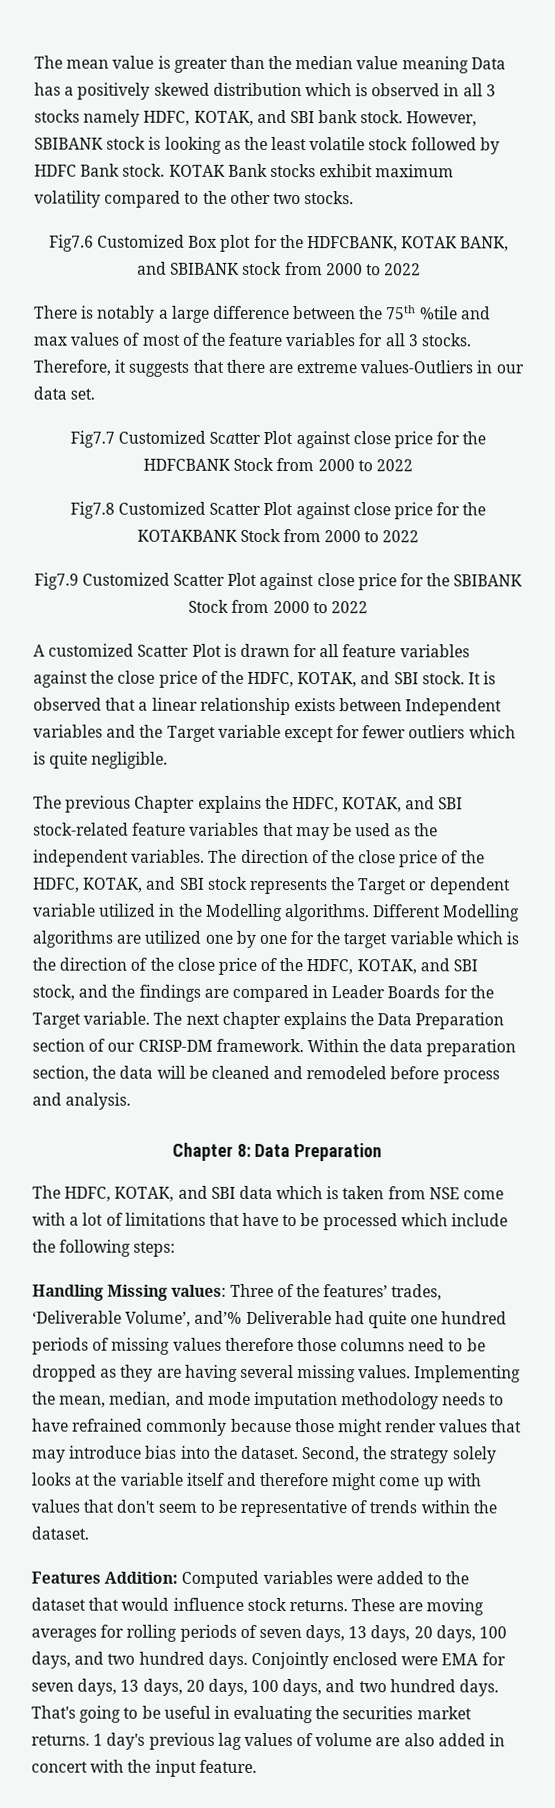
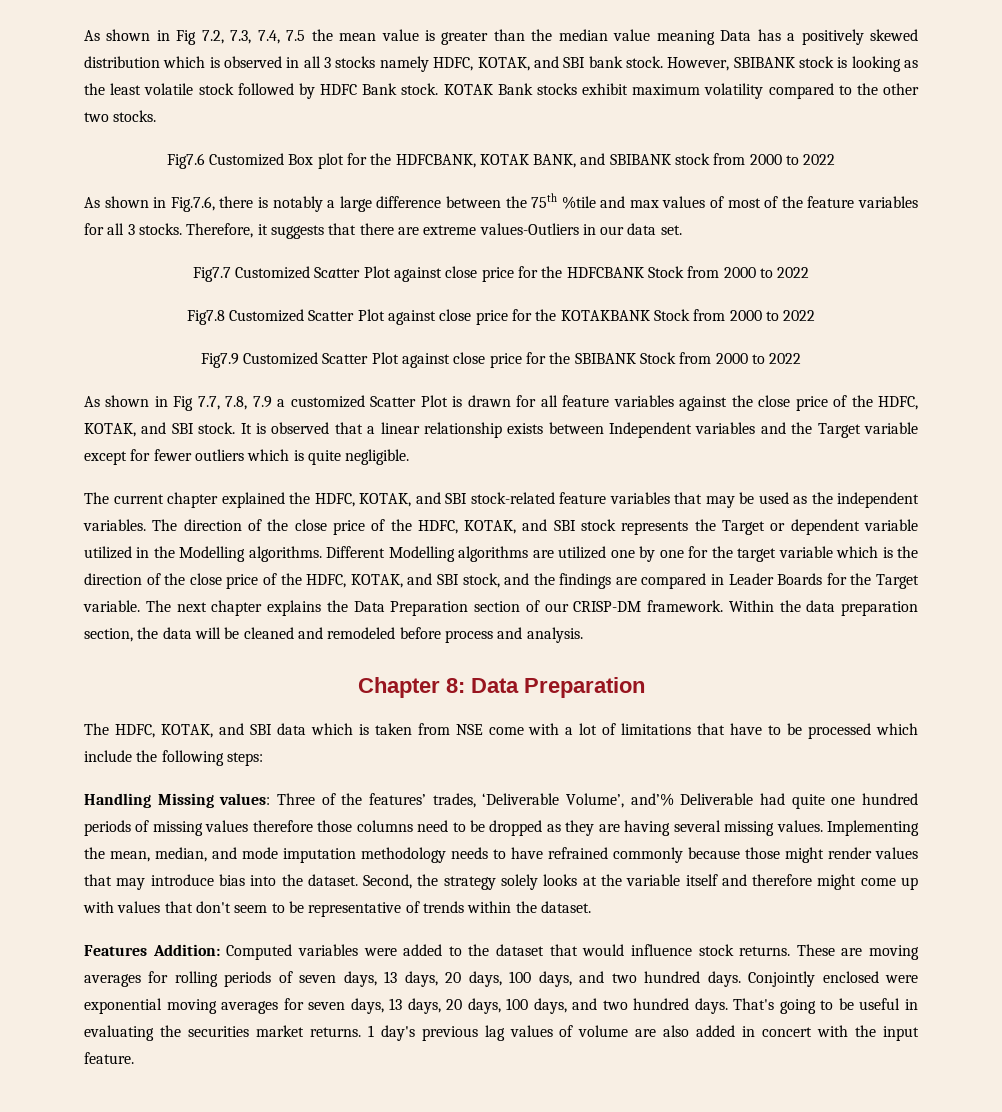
[34,55,63,69] The -> [84,29,333,45] As shown in Fig 7.2, 7.3, 7.4, 7.5 the
[34,305,78,319] There -> [84,196,254,212] As shown in Fig.7.6, there
[33,644,45,657] A -> [84,395,286,411] As shown in Fig 7.7, 7.8, 7.9 a
[65,795,262,813] previous Chapter explains -> [113,492,285,508] current chapter explained
[441,1653,479,1666] EMA -> [84,998,279,1014] exponential moving averages

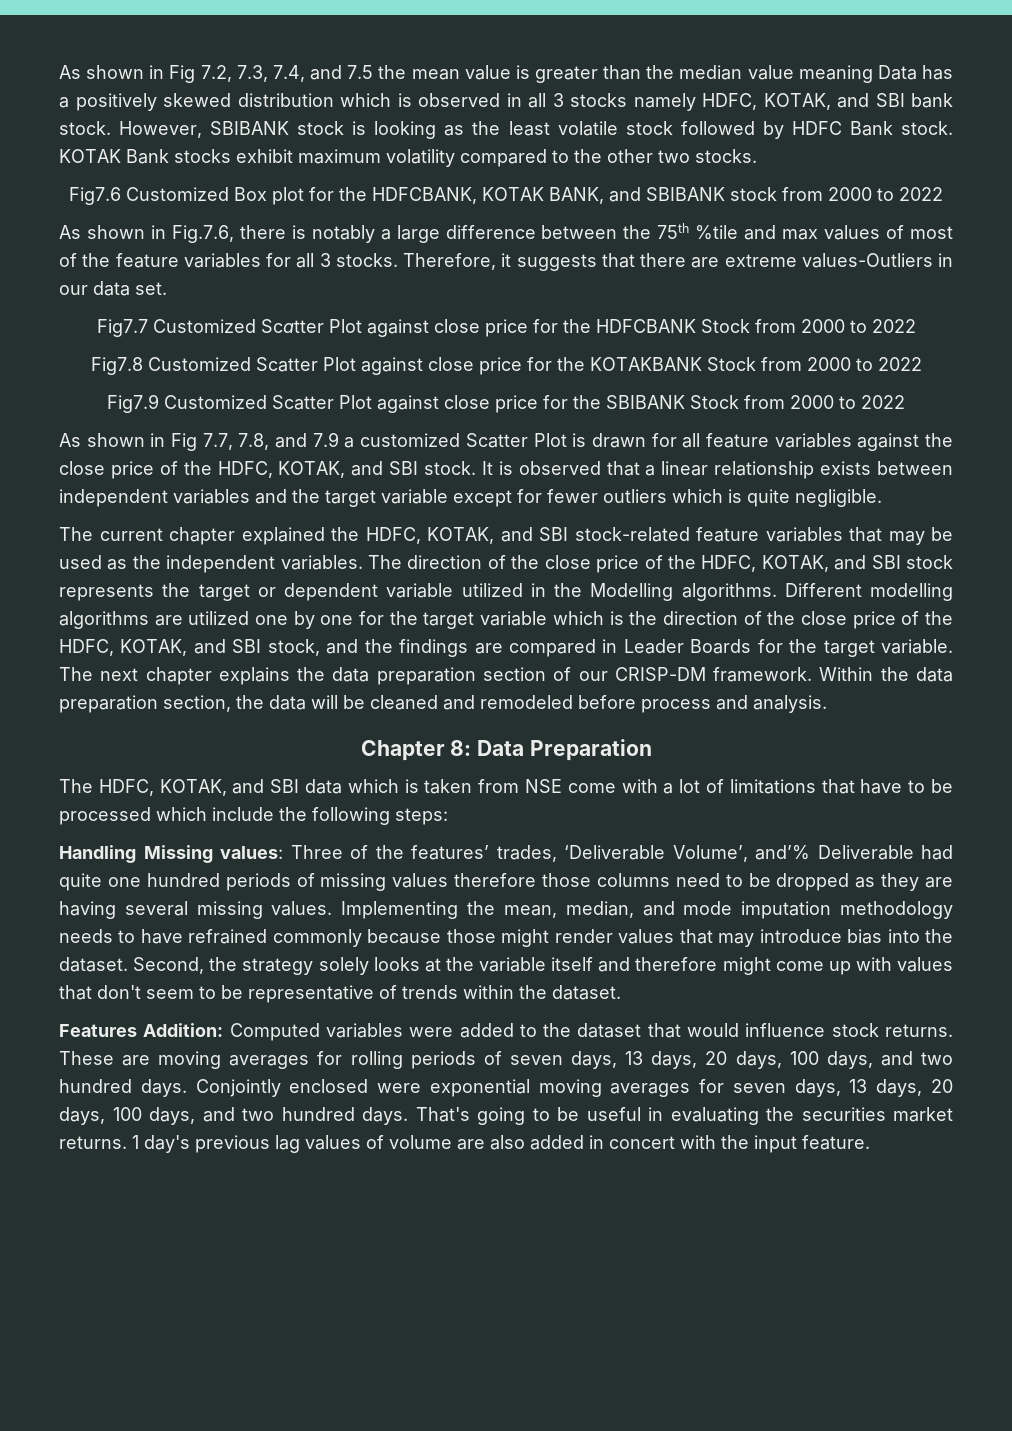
(280, 37) none -> [310,65,343,80] and
(248, 403) none -> [275,433,308,448] and
[609,422,693,438] Independent -> [59,489,168,507] independent
[817,423,861,438] Target -> [325,490,376,507] target
[722,520,766,535] Target -> [198,584,250,601] target
[388,546,455,562] Modelling -> [870,583,953,601] modelling
[876,574,919,589] Target -> [823,640,875,657] target
[353,601,469,616] Data Preparation -> [332,667,476,685] data preparation

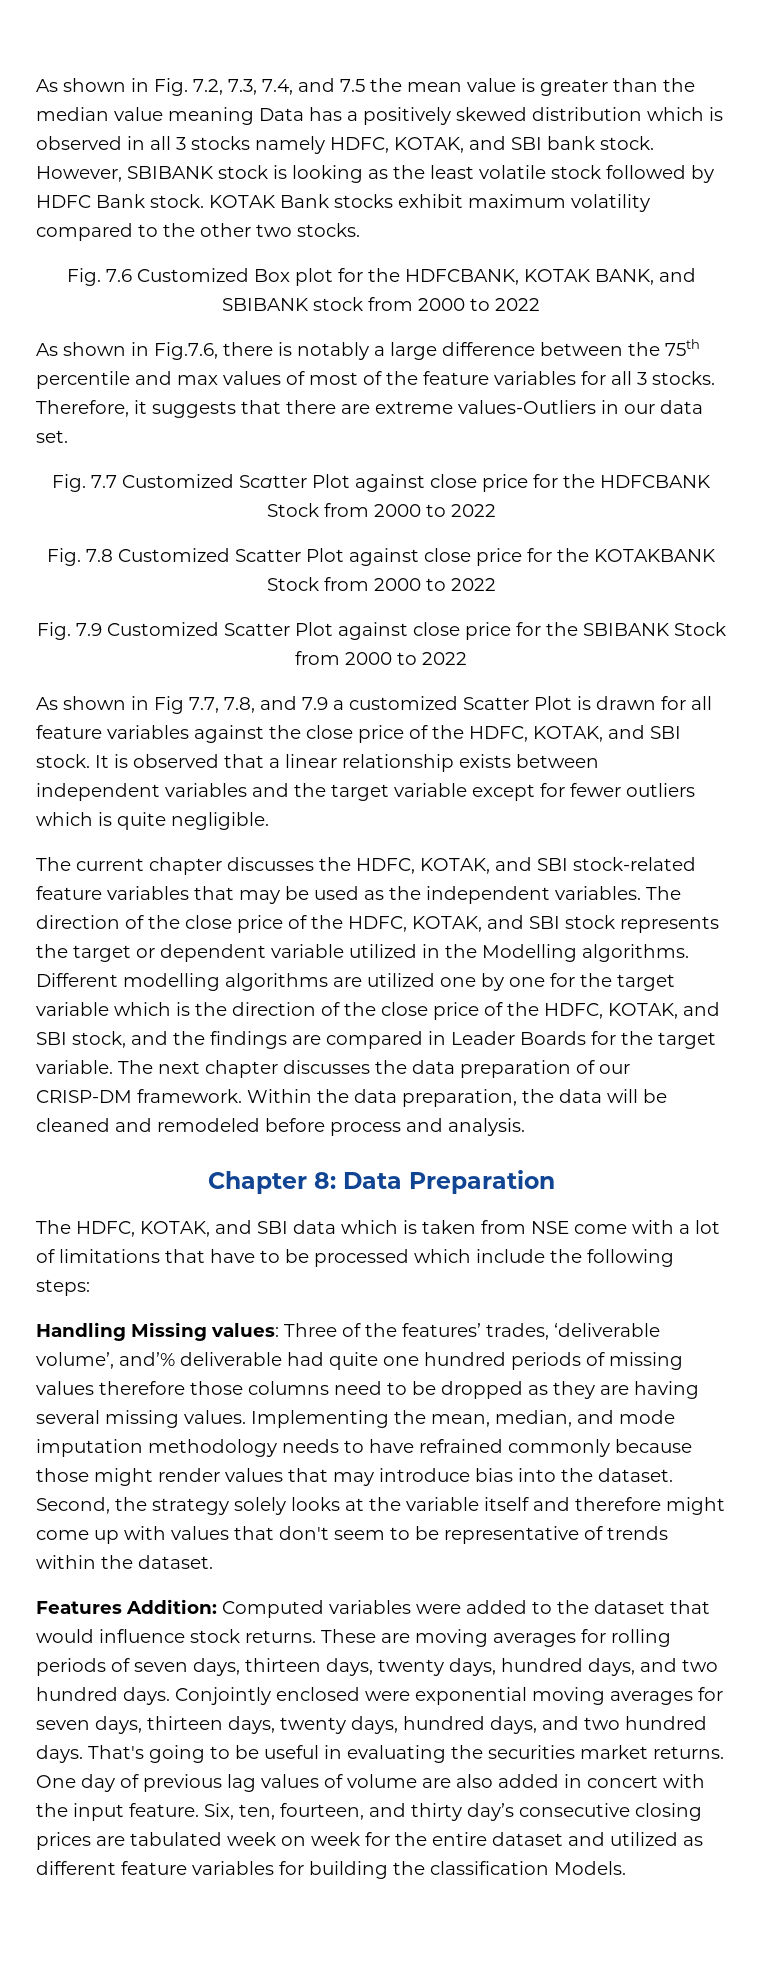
[59,65,196,83] As shown in Fig -> [36,78,188,96] As shown in Fig.
[69,187,121,205] Fig7.6 -> [66,268,132,286] Fig. 7.6
[695,225,739,240] %tile -> [36,371,130,389] percentile
[96,319,148,337] Fig7.7 -> [52,474,117,492] Fig. 7.7
[90,357,143,375] Fig7.8 -> [47,548,113,566] Fig. 7.8
[107,394,159,413] Fig7.9 -> [36,622,102,640] Fig. 7.9
[241,527,325,545] explained -> [227,857,314,871] discusses
[218,667,546,685] explains the data preparation section -> [283,1060,571,1078] discusses the data preparation
[59,695,231,713] preparation section, -> [402,1089,517,1107] preparation,
[564,845,914,862] ‘Deliverable Volume’, and’% Deliverable -> [554,1323,660,1337] [36,1352,282,1369] ‘deliverable volume’, and’% deliverable
[625,1051,819,1069] 13 days, 20 days, 100 -> [245,1658,583,1676] thirteen days, twenty days, hundred
[849,1079,953,1097] [59,1107,142,1125] 13 days, 20 days, 100 -> [147,1716,485,1734] thirteen days, twenty days, hundred
[132,1135,190,1153] 1 day's -> [36,1774,139,1792] One day of
(870, 1142) none -> [204,1803,702,1821] [36,1832,703,1850] [36,1861,626,1879] Six, ten, fourteen, and thirty day’s consecutive closing prices are tabulated week on week for the entire dataset and utilized as different feature variables for building the classification Models.

